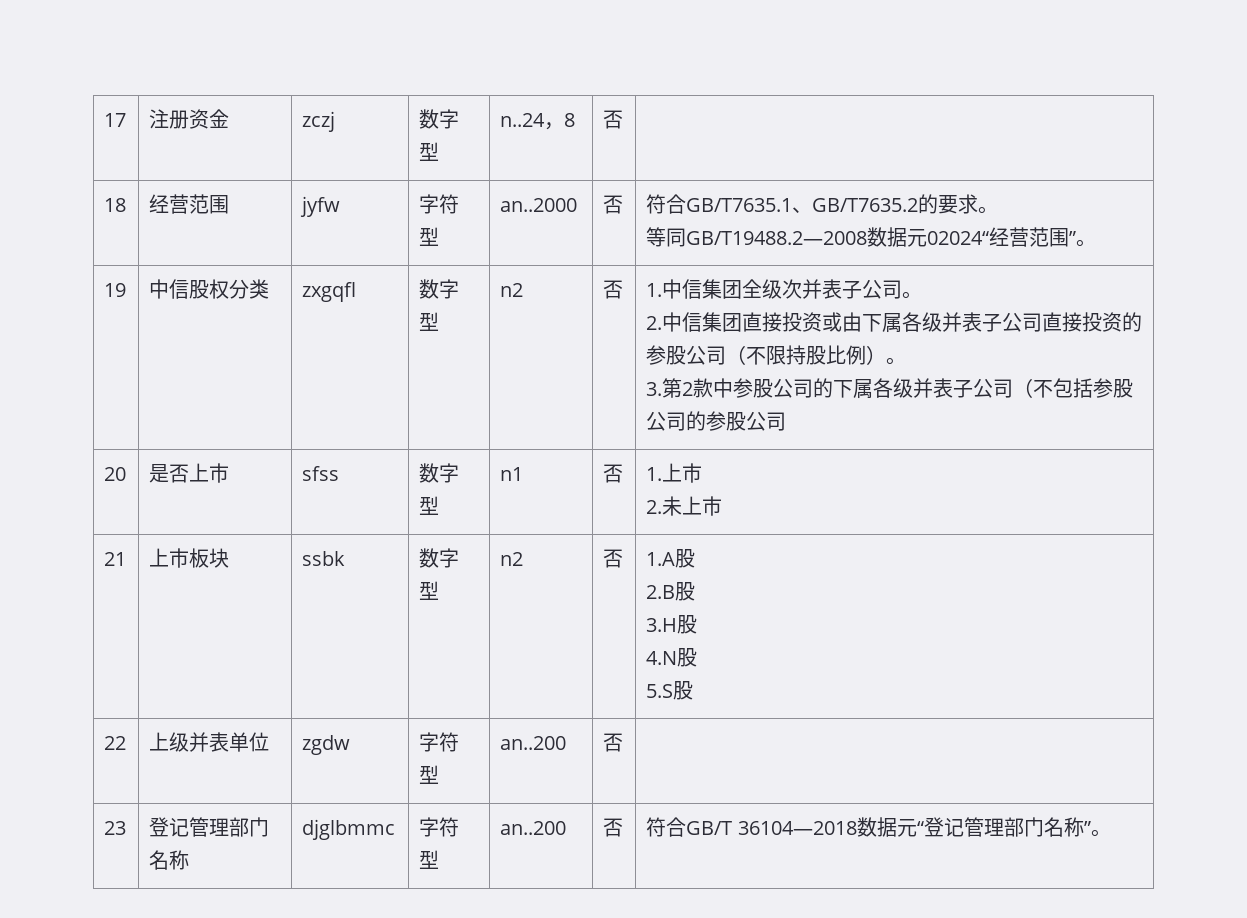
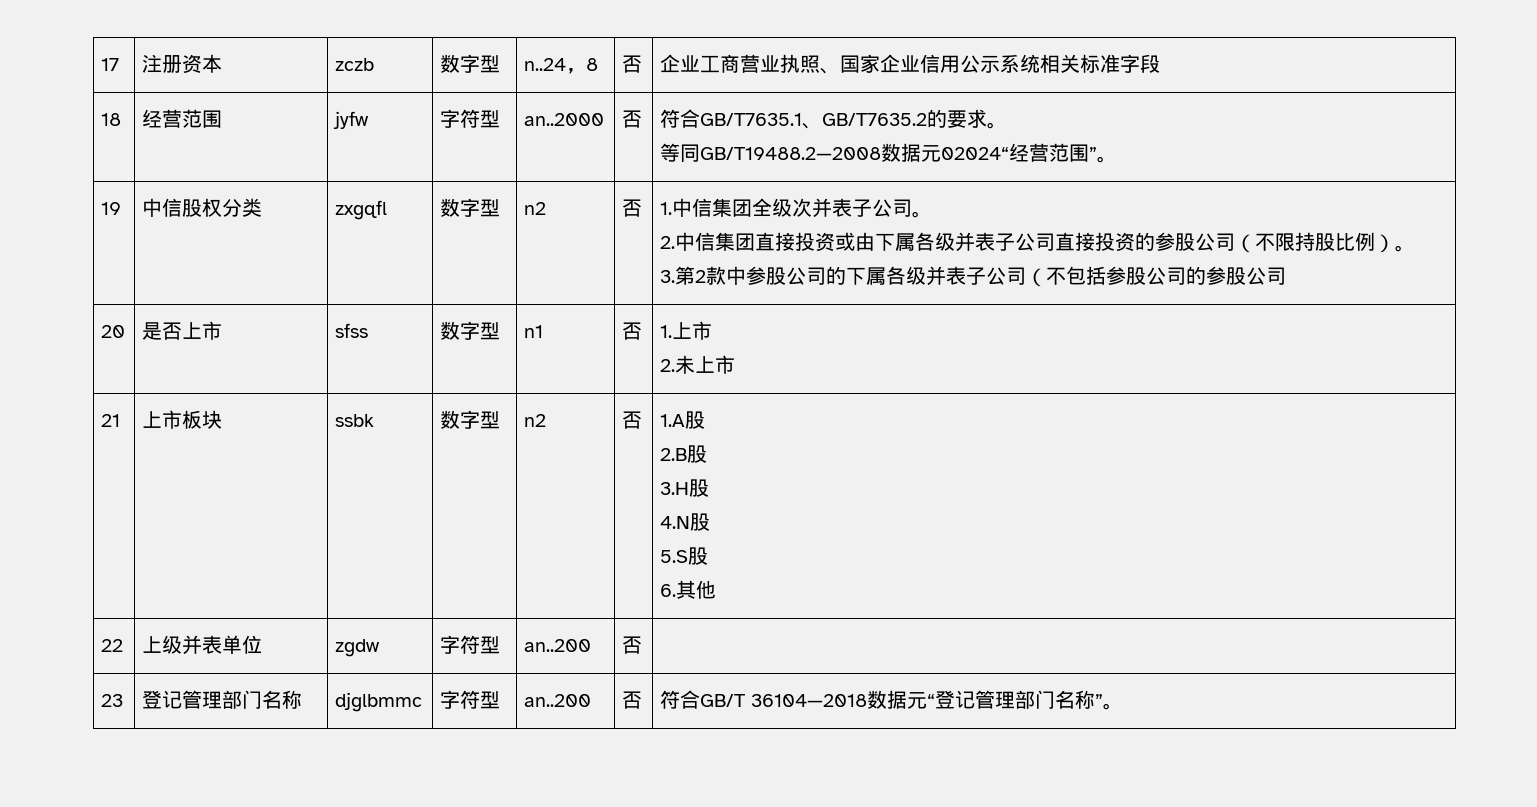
[209,109,230,128] [302,111,336,132] 金 | zczj -> [202,54,223,73] [335,58,375,71] 本 | zczb
(624, 119) none -> [660,54,1161,74] 企业工商营业执照、国家企业信用公示系统相关标准字段
(694, 690) none -> [660,580,717,599] // 6.其他

